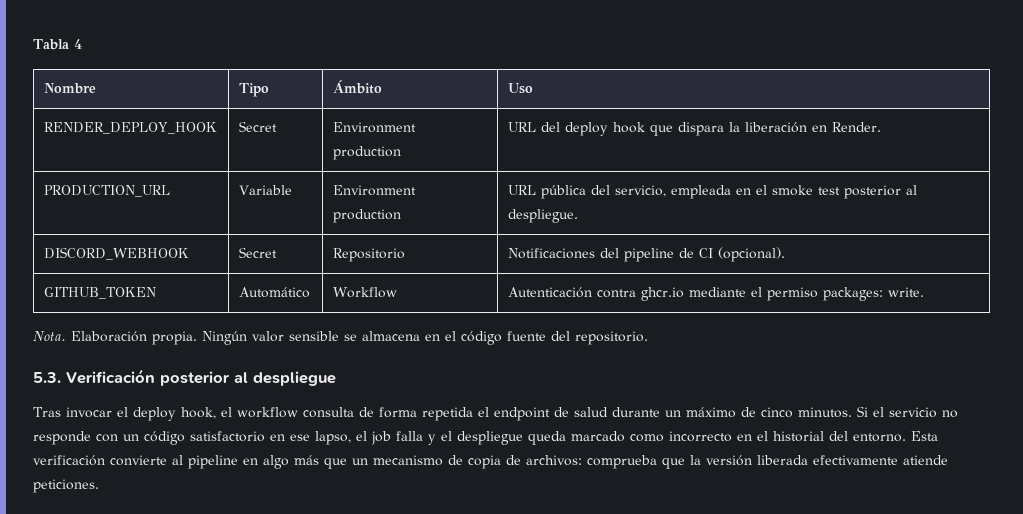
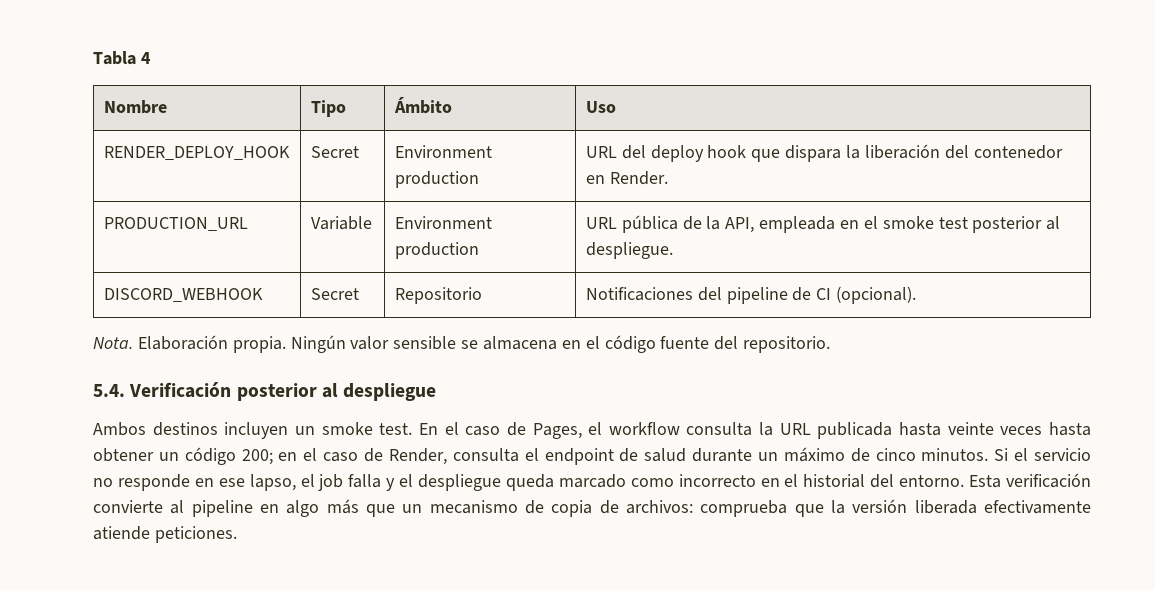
(807, 127) none -> [944,145,1063,159] del contenedor
[590,185,666,197] del servicio, -> [682,216,755,233] de la API,
[43,287,156,299] [238,287,310,298] [332,287,397,298] [507,287,924,301] // GITHUB_TOKEN | Automático | Workflow | Autenticación contra ghcr.io mediante el permiso packages: write. -> (917, 295) none
[33,372,61,383] 5.3. -> [93,384,125,397] 5.4.
[33,407,473,421] Tras invocar el deploy hook, el workflow consulta de forma repetida -> [93,422,1091,439] [93,447,519,465] Ambos destinos incluyen un smoke test. En el caso de Pages, el workflow consulta la URL publicada hasta veinte veces hasta obtener un código 200; en el caso de Render, consulta
[96,431,265,445] con un código satisfactorio -> (190, 482) none

